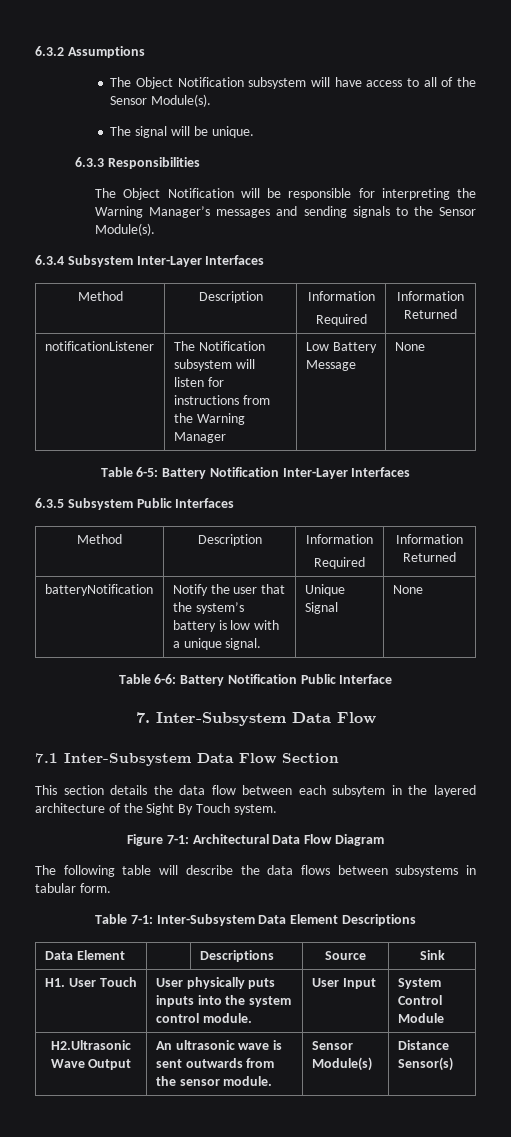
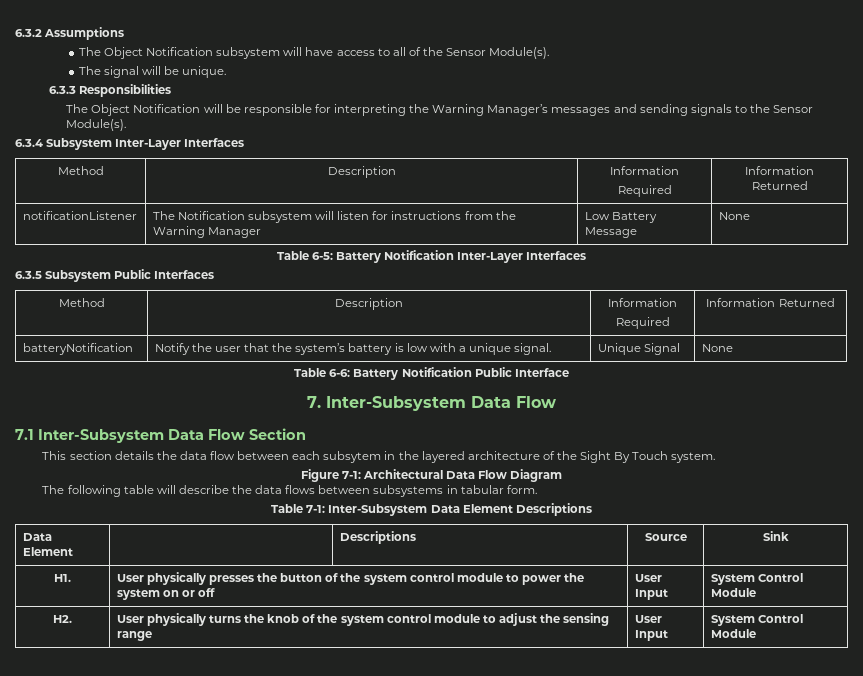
[69,977,137,987] [155,977,276,989] [155,995,292,1007] [155,1013,252,1023] User Touch | User physically puts inputs into the system control module. -> [116,572,585,585] [116,588,216,600] | User physically presses the button of the system control module to power the system on or off
[51,1040,131,1050] [50,1059,132,1070] [155,1040,283,1050] [155,1058,275,1068] [155,1076,273,1086] [311,1041,353,1050] [311,1057,372,1071] [397,1040,449,1050] [397,1057,453,1071] H2.Ultrasonic Wave Output | An ultrasonic wave is sent outwards from the sensor module. | Sensor Module(s) | Distance Sensor(s) -> [53,615,72,623] [116,613,610,626] [116,631,152,641] [634,615,662,623] [634,630,668,641] [710,614,803,626] [710,629,756,638] H2. | User physically turns the knob of the system control module to adjust the sensing range | User Input | System Control Module

